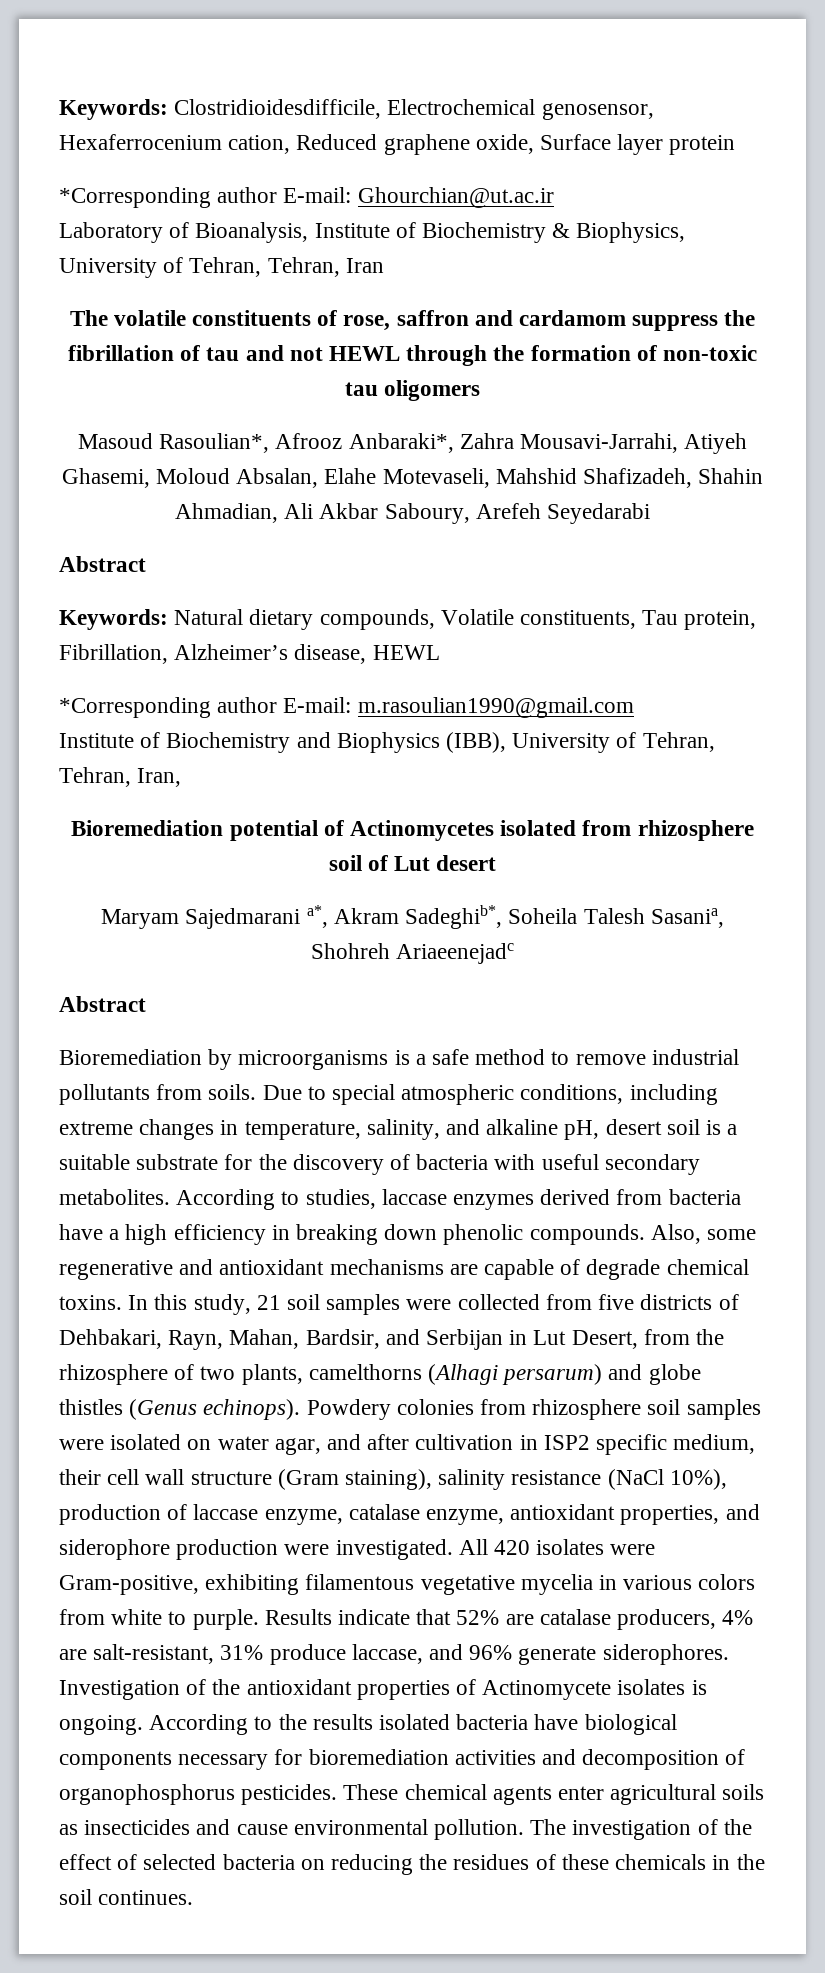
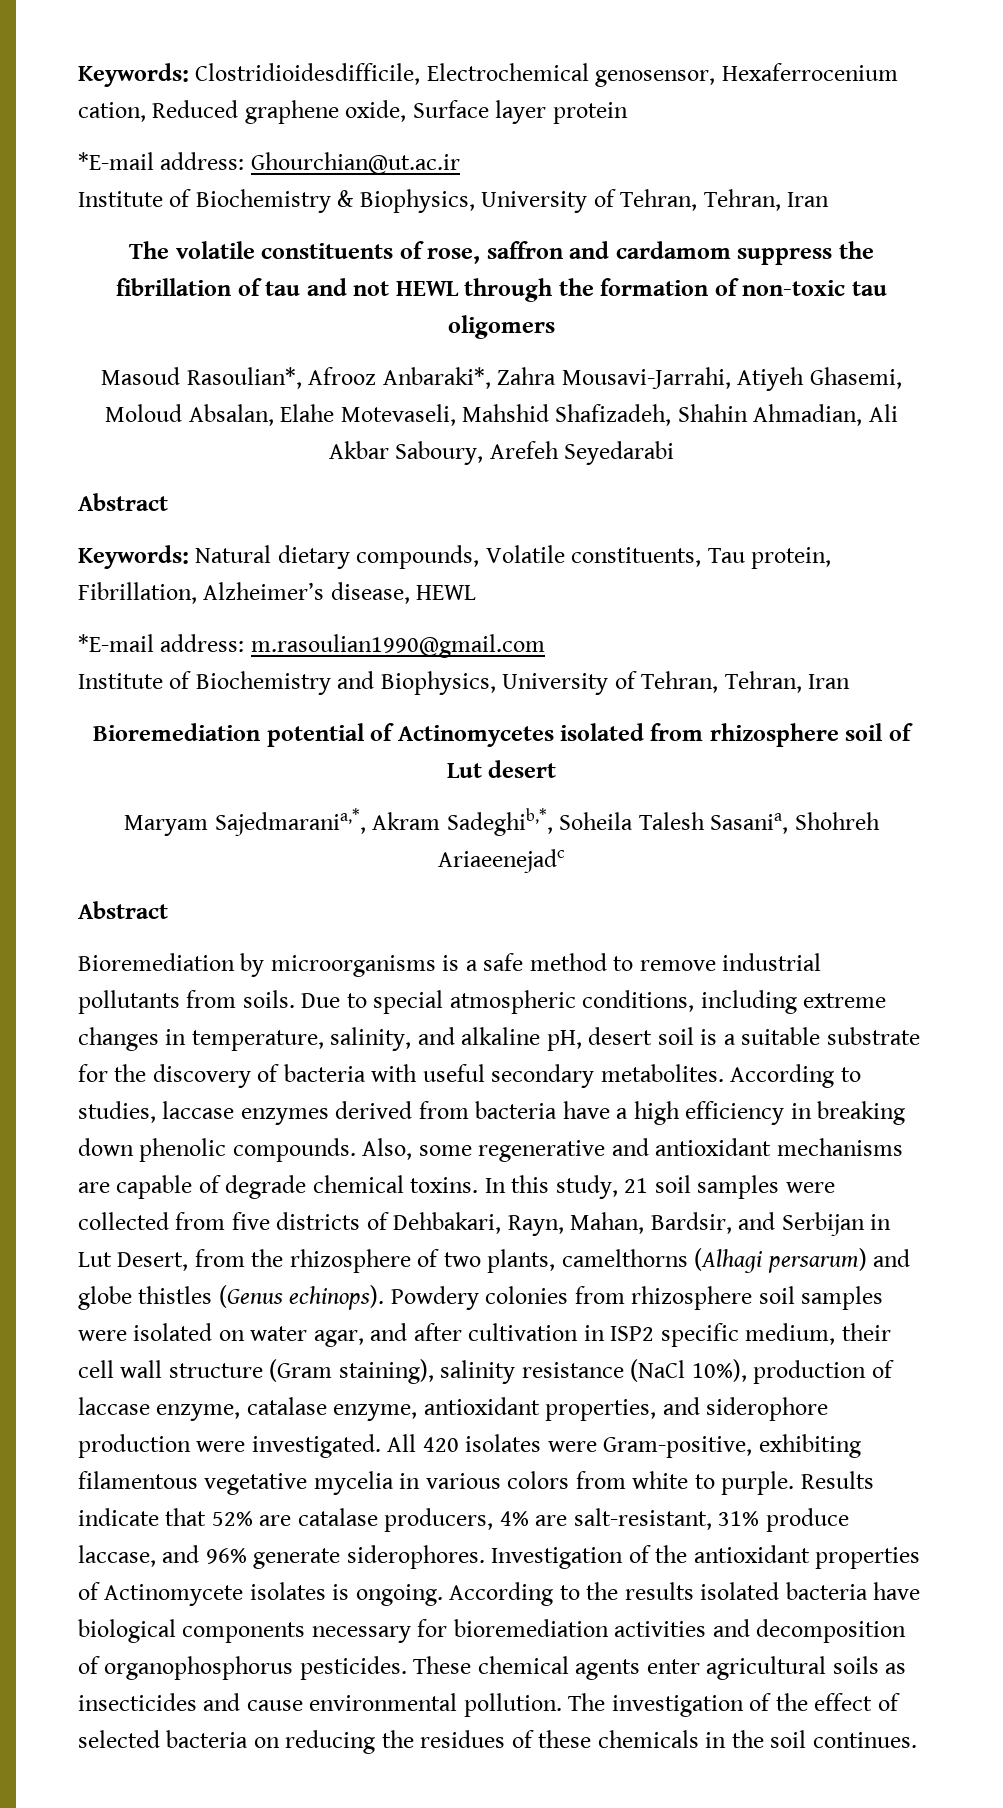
[59,187,554,208] [59,222,309,243] *Corresponding author E-mail: Ghourchian@ut.ac.ir // Laboratory of Bioanalysis, -> [78,152,460,174] *E-mail address: Ghourchian@ut.ac.ir //
[59,697,352,718] *Corresponding author E-mail: -> [78,634,245,652] *E-mail address:
[336,732,715,753] [59,767,182,787] Biophysics (IBB), University of Tehran, Tehran, Iran, -> [380,671,851,695] Biophysics, University of Tehran, Tehran, Iran
[185,905,503,929] Sajedmarani a*, Akram Sadeghib*, -> [214,808,553,836] Sajedmarania,*, Akram Sadeghib,*,

